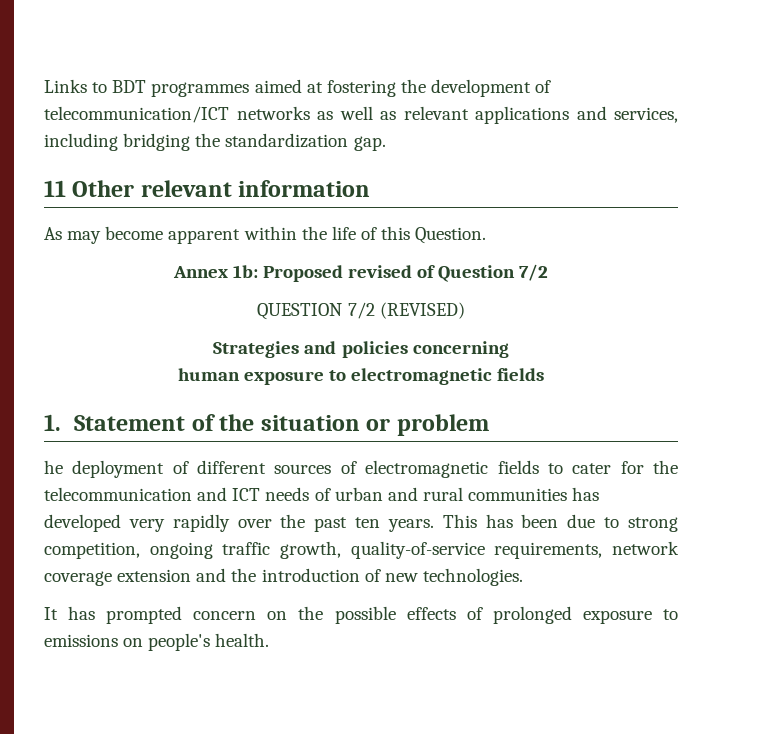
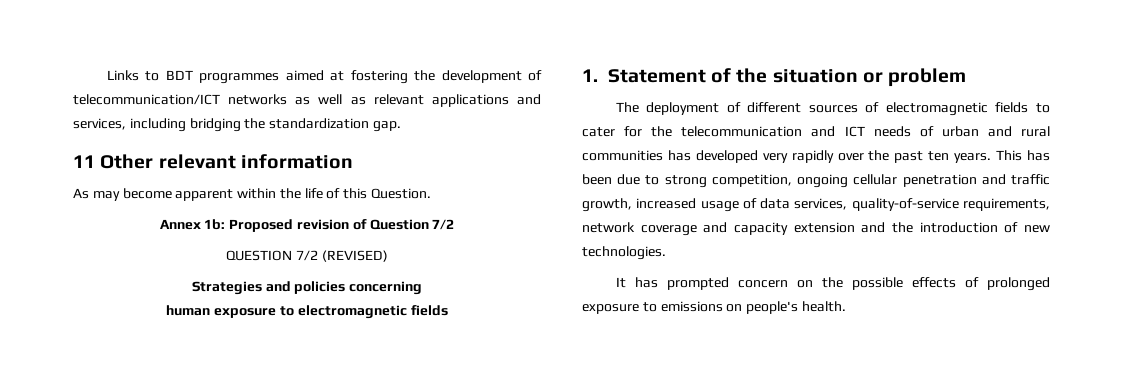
[348,265,412,278] revised -> [297,219,349,230] revision
[44,460,63,474] he -> [615,102,639,113] The
[222,541,342,559] traffic growth, -> [853,174,1050,187] [582,198,848,212] cellular penetration and traffic growth, increased usage of data services,
(112, 578) none -> [703,222,788,235] and capacity

